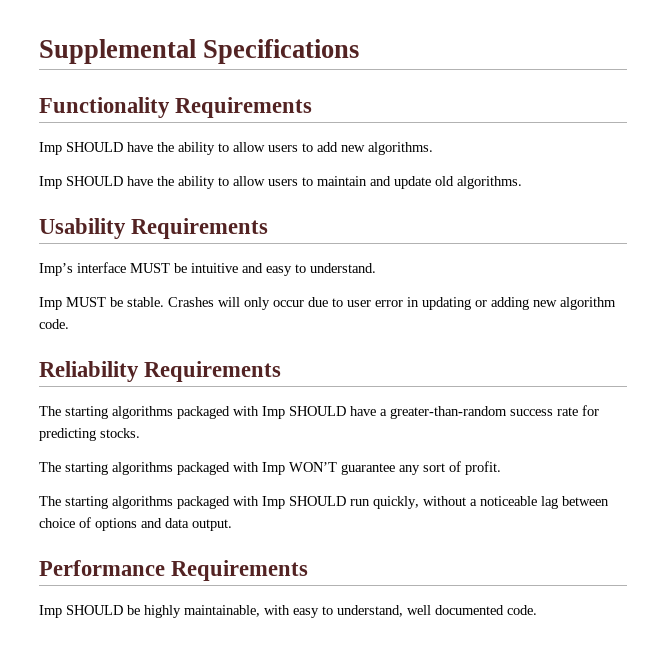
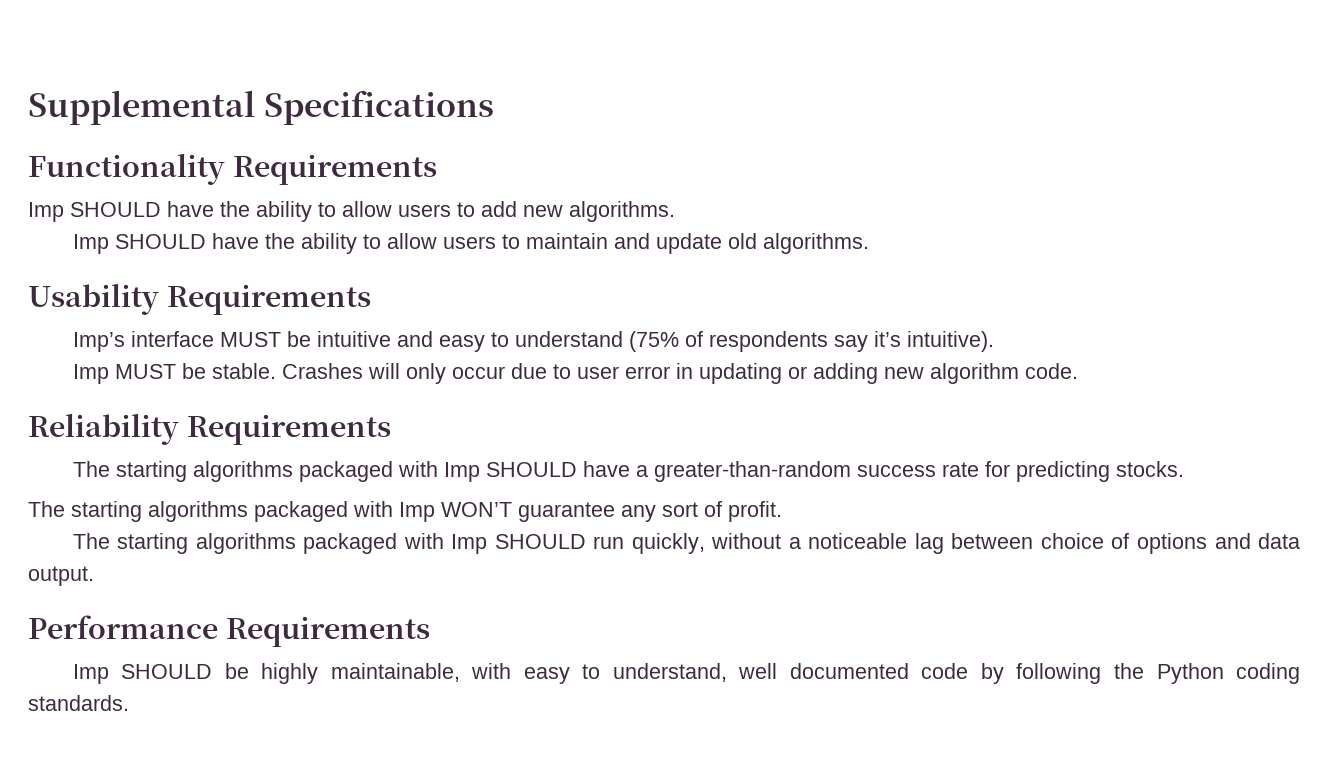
[310,263,376,273] understand. -> [514,331,994,352] understand (75% of respondents say it’s intuitive).
[507,605,537,615] code. -> [921,663,1301,684] [28,695,129,711] code by following the Python coding standards.

